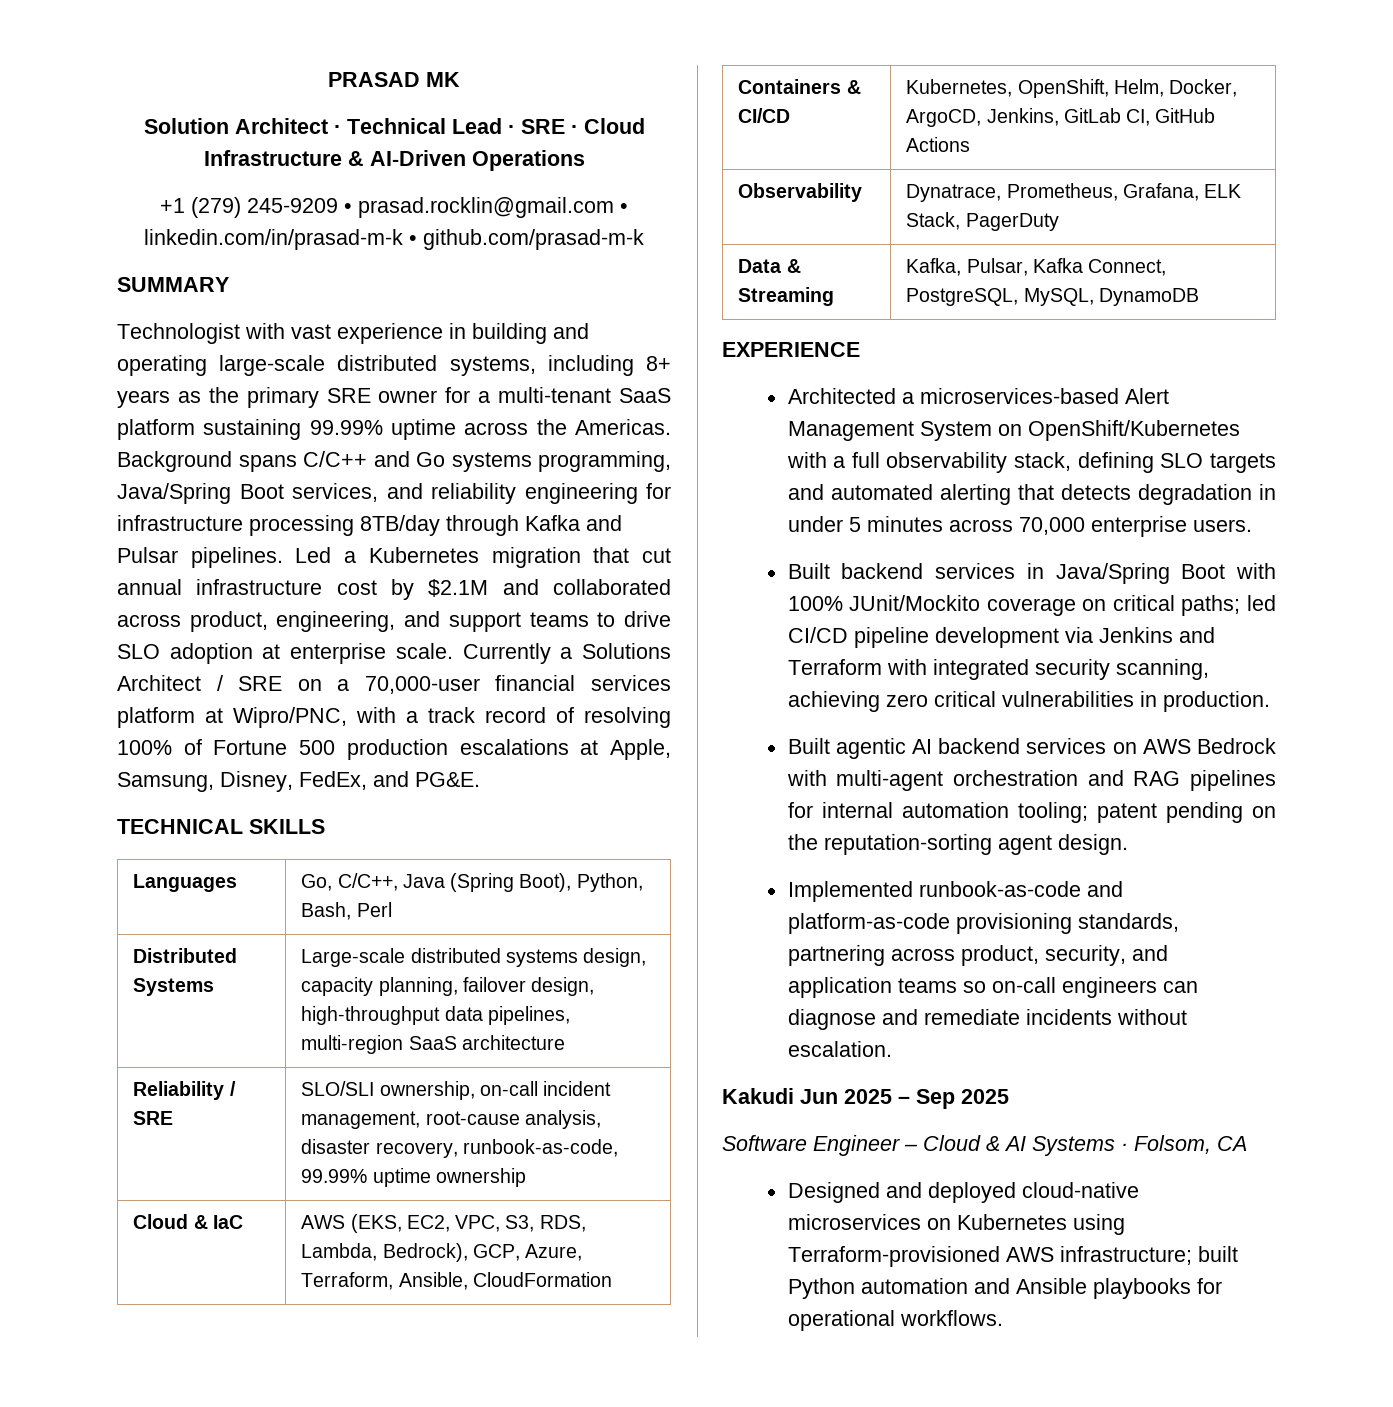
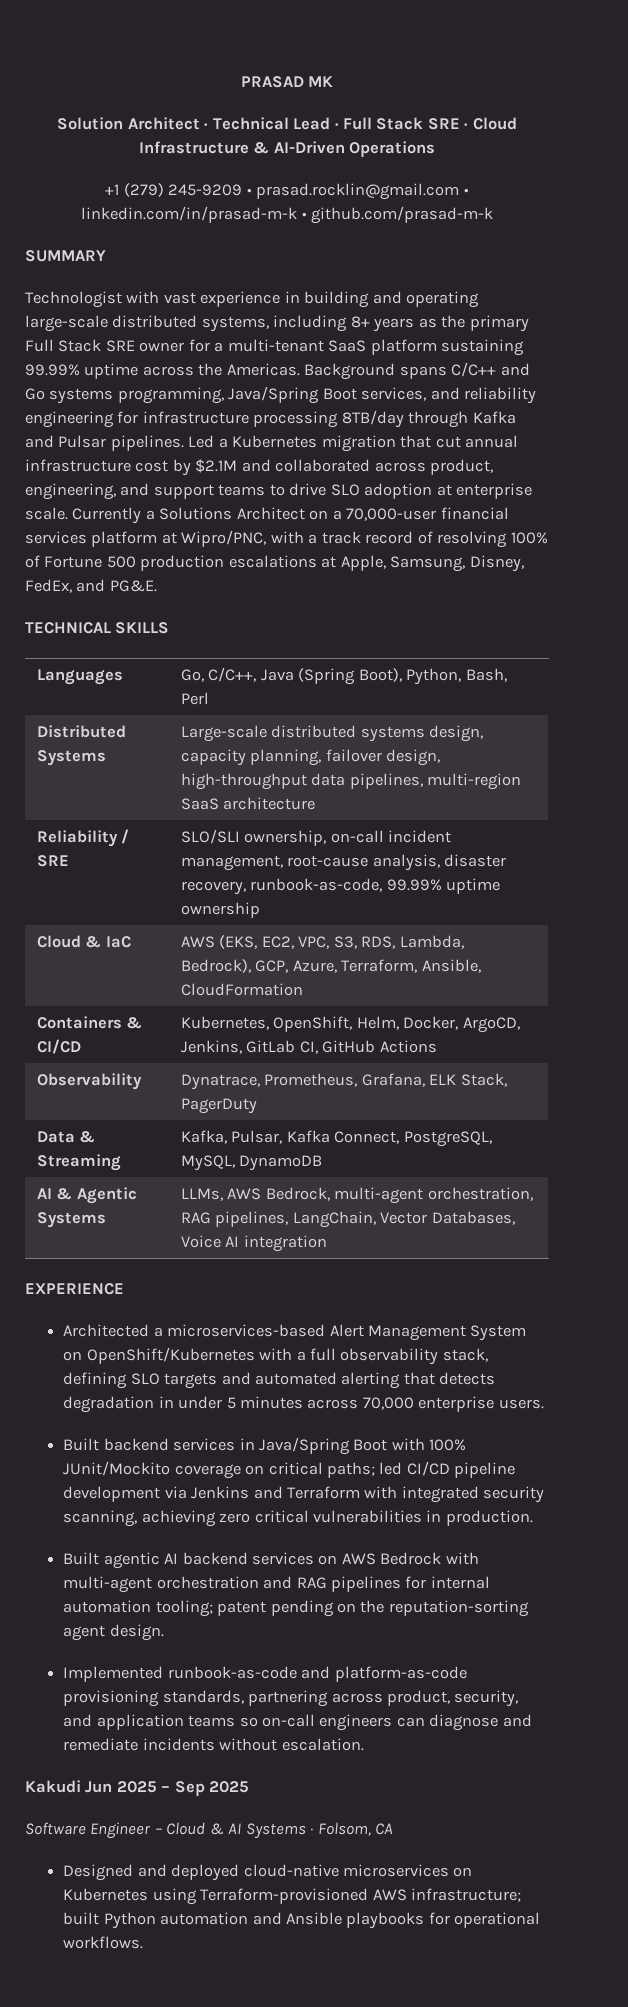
(515, 129) none -> [342,117,424,130] Full Stack
(319, 397) none -> [25,339,102,352] Full Stack
[216,675,283,691] / SRE -> (305, 513) none
(1199, 297) none -> [36,1187,137,1204] [36,1212,106,1228] [180,1187,533,1204] [180,1211,515,1228] [180,1235,327,1252] // AI & Agentic Systems | LLMs, AWS Bedrock, multi-agent orchestration, RAG pipelines, LangChain, Vector Databases, Voice AI integration

